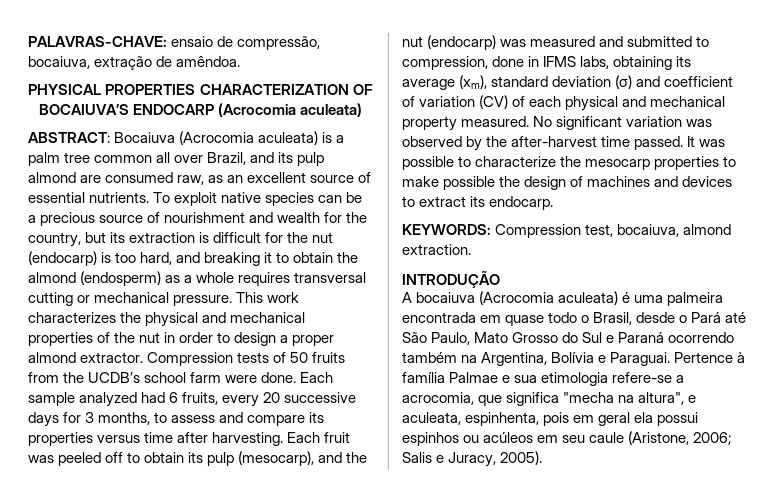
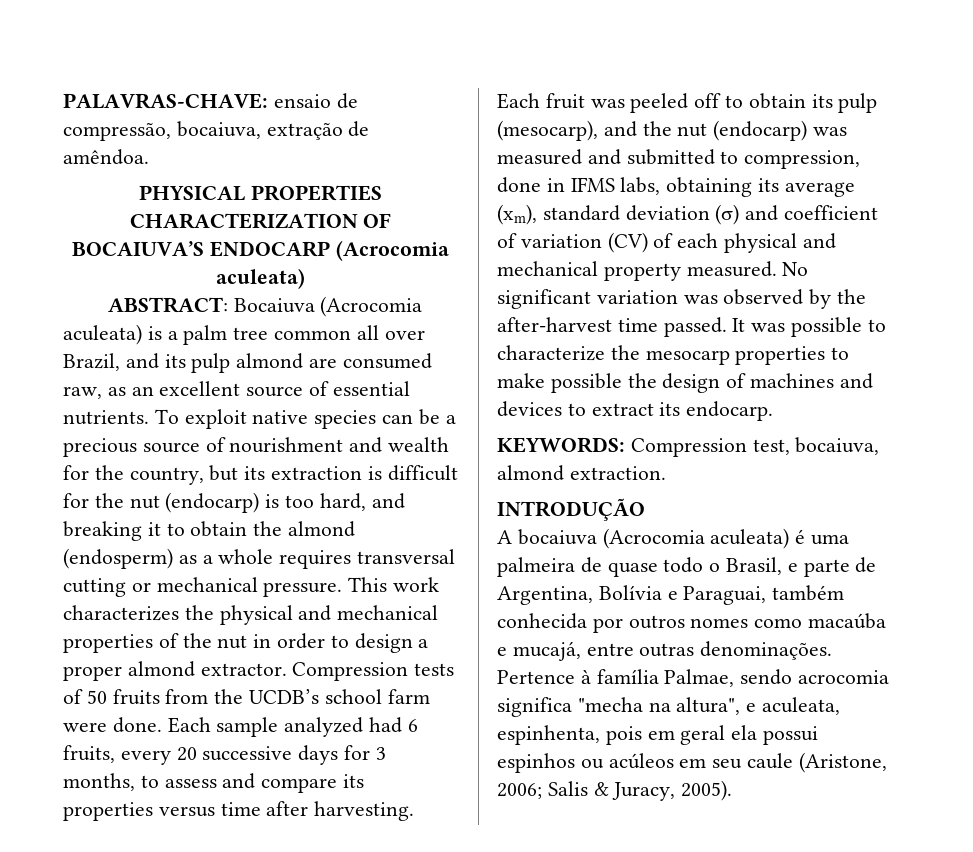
[402,312,502,323] encontrada em -> [580,557,602,573] de
[636,312,747,323] [402,332,735,345] [402,352,746,366] [402,372,685,386] [402,392,503,406] desde o Pará até São Paulo, Mato Grosso do Sul e Paraná ocorrendo também na Argentina, Bolívia e Paraguai. Pertence à família Palmae e sua etimologia refere-se a acrocomia, que -> [787,557,877,577] [497,585,845,605] [497,613,887,633] [497,641,833,661] [497,669,890,687] e parte de Argentina, Bolívia e Paraguai, também conhecida por outros nomes como macaúba e mucajá, entre outras denominações. Pertence à família Palmae, sendo acrocomia
[436,455,445,463] e -> [593,782,609,796] &

